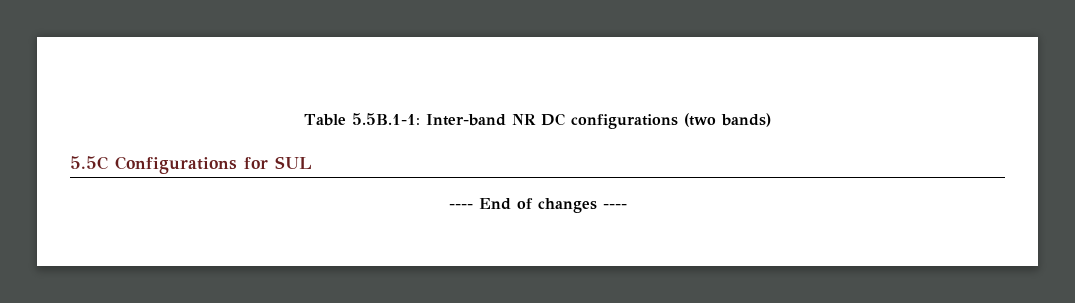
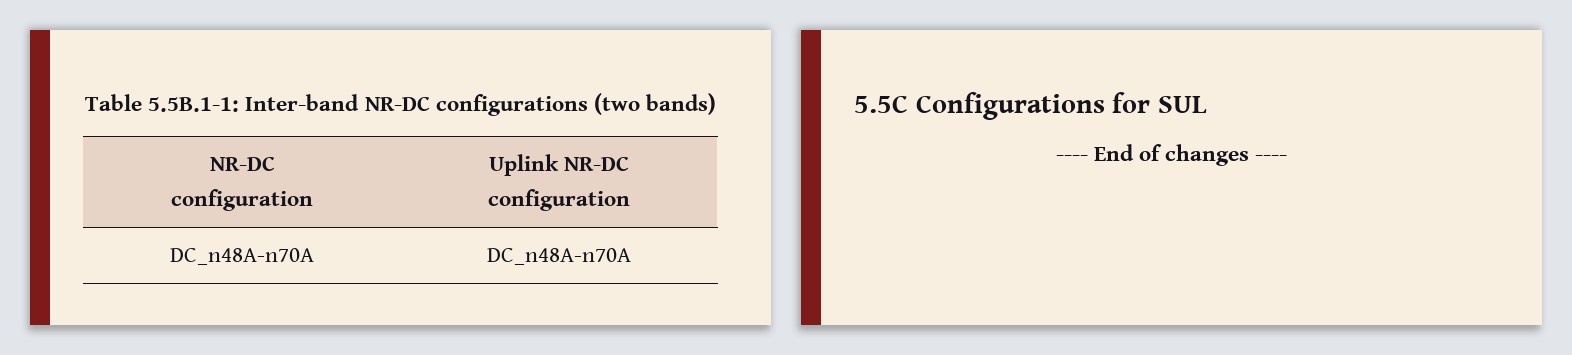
[511,113,565,126] NR DC -> [364,96,430,111] NR-DC
(771, 120) none -> [209,156,275,171] [171,189,313,211] [488,154,630,176] [488,189,630,211] [170,248,314,265] [487,248,631,265] // NR-DC // configuration | Uplink NR-DC // configuration // DC_n48A-n70A | DC_n48A-n70A

